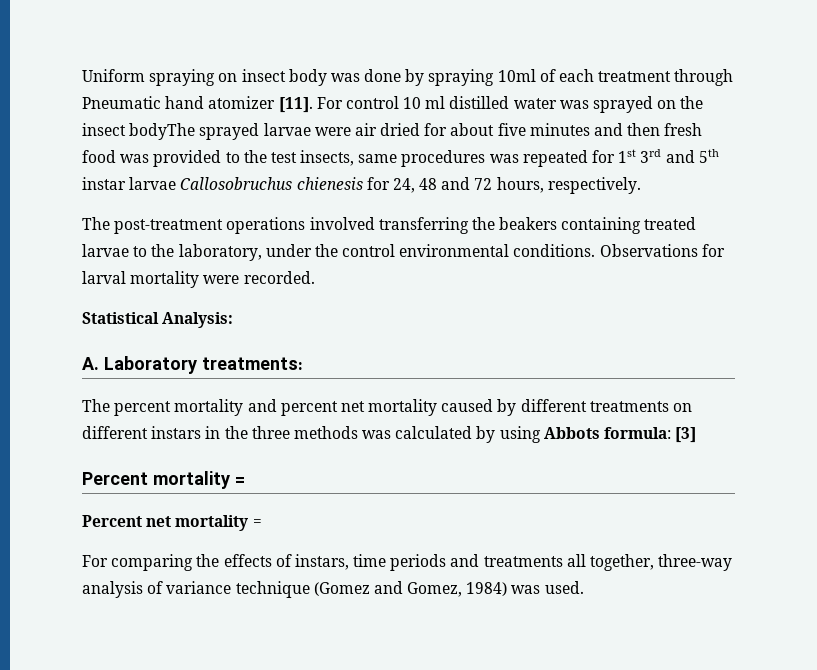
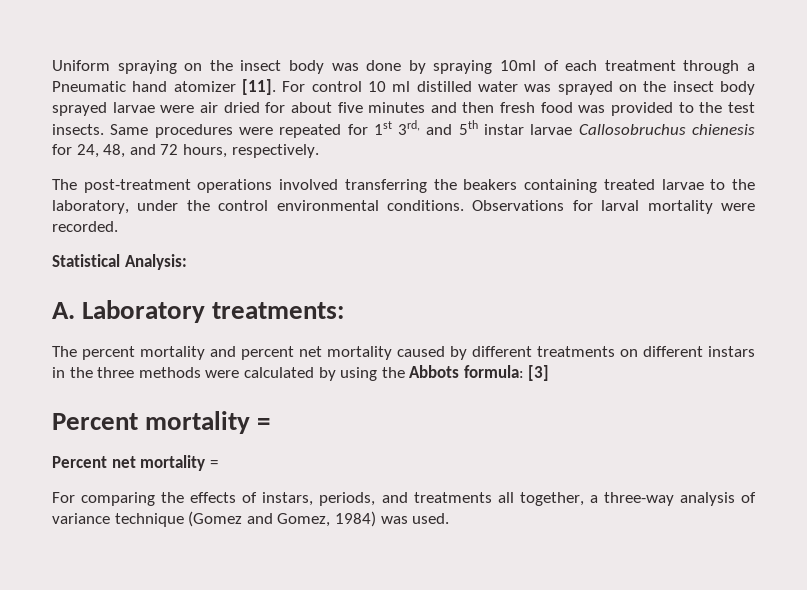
(238, 77) none -> [209,60,233,71] the
(734, 77) none -> [747,63,756,71] a
[129,123,196,140] bodyThe -> [720,81,755,95] body
[300,150,519,167] insects, same procedures was -> [52,124,273,138] insects. Same procedures were
[640,149,662,163] 3rd -> [398,120,421,135] 3rd,
[419,178,438,190] 48 -> [103,144,126,158] 48,
[362,430,392,439] was -> [205,370,240,378] were
(541, 434) none -> [381,367,405,378] the
[353,554,447,571] time periods -> [319,492,376,506] periods,
(655, 562) none -> [589,495,598,503] a

